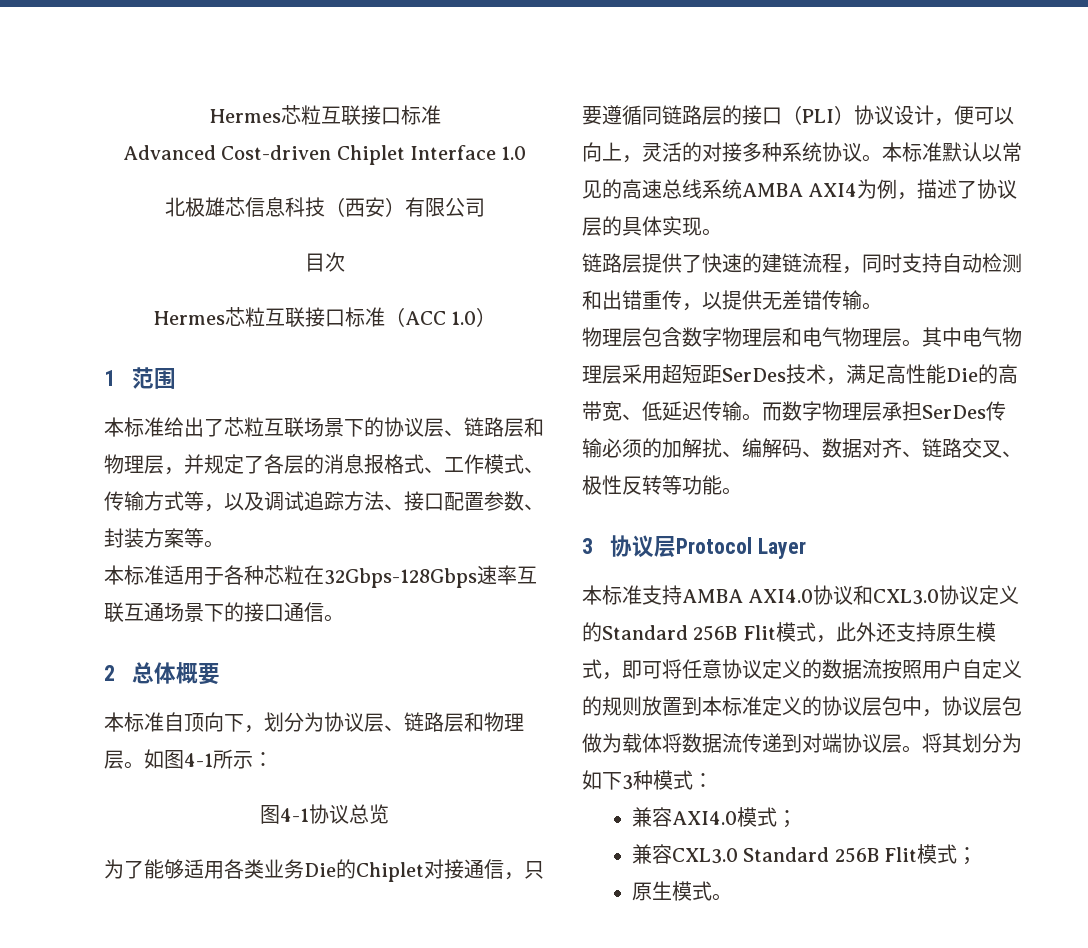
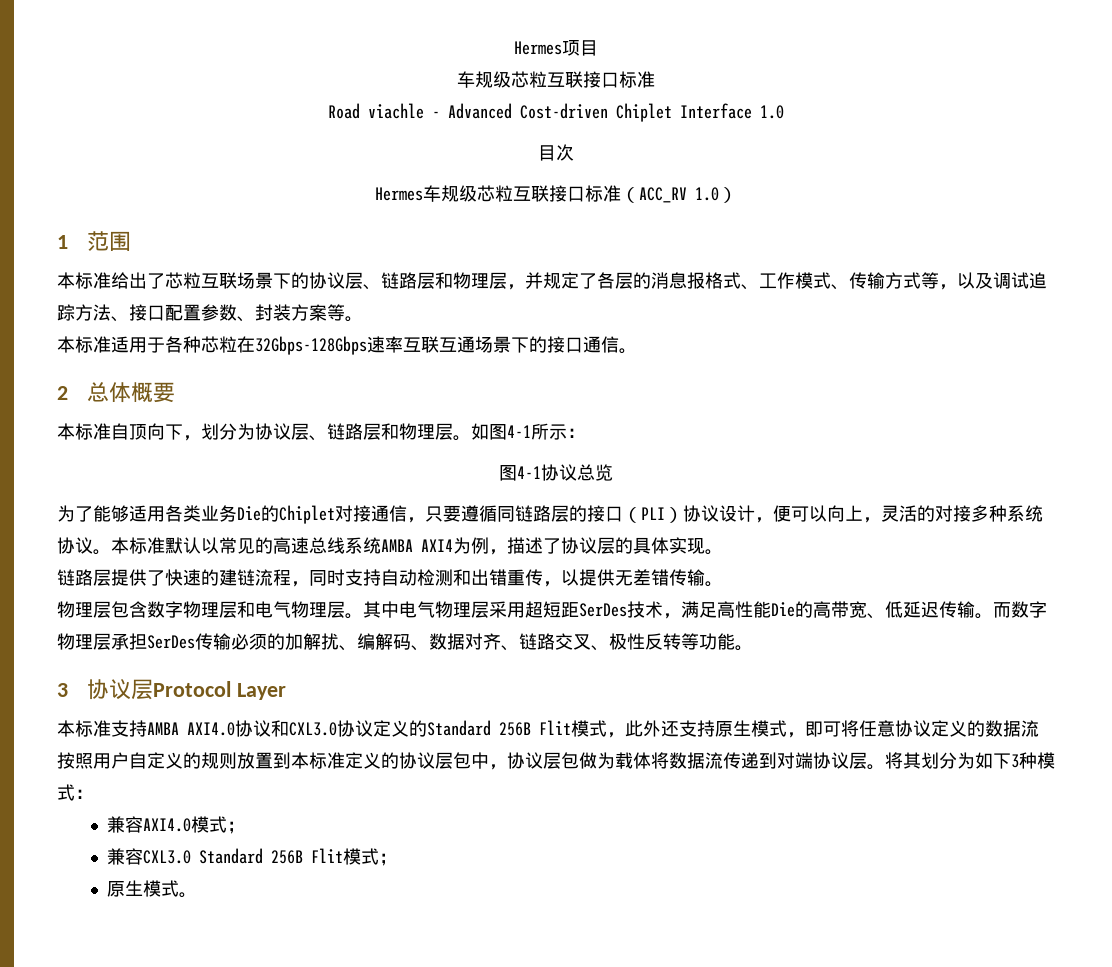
[208,109,281,123] Hermes -> [514,40,598,56] [457,71,511,88] Hermes项目 // 车规级
(441, 115) none -> [328,103,440,119] Road viachle -
[164,197,485,217] // 北极雄芯信息科技（西安）有限公司 -> (784, 112) none
(225, 318) none -> [423,185,477,202] 车规级
[404,311,446,325] ACC -> [639,187,687,203] ACC_RV

